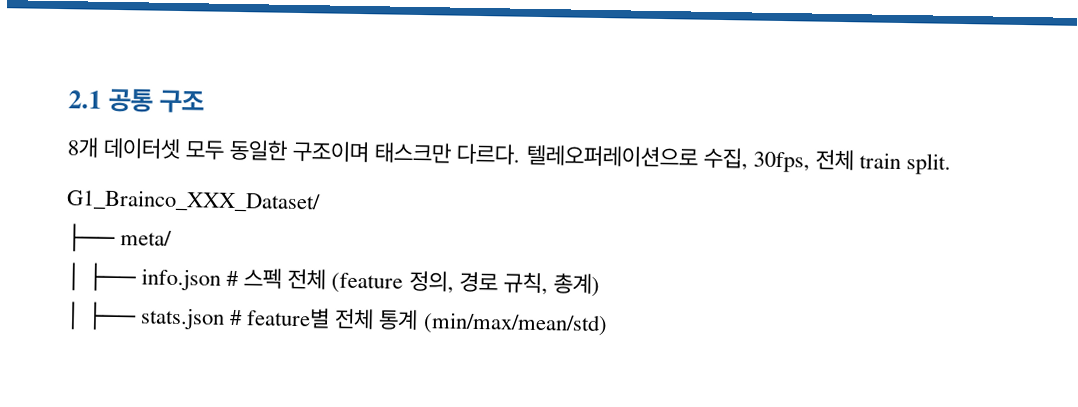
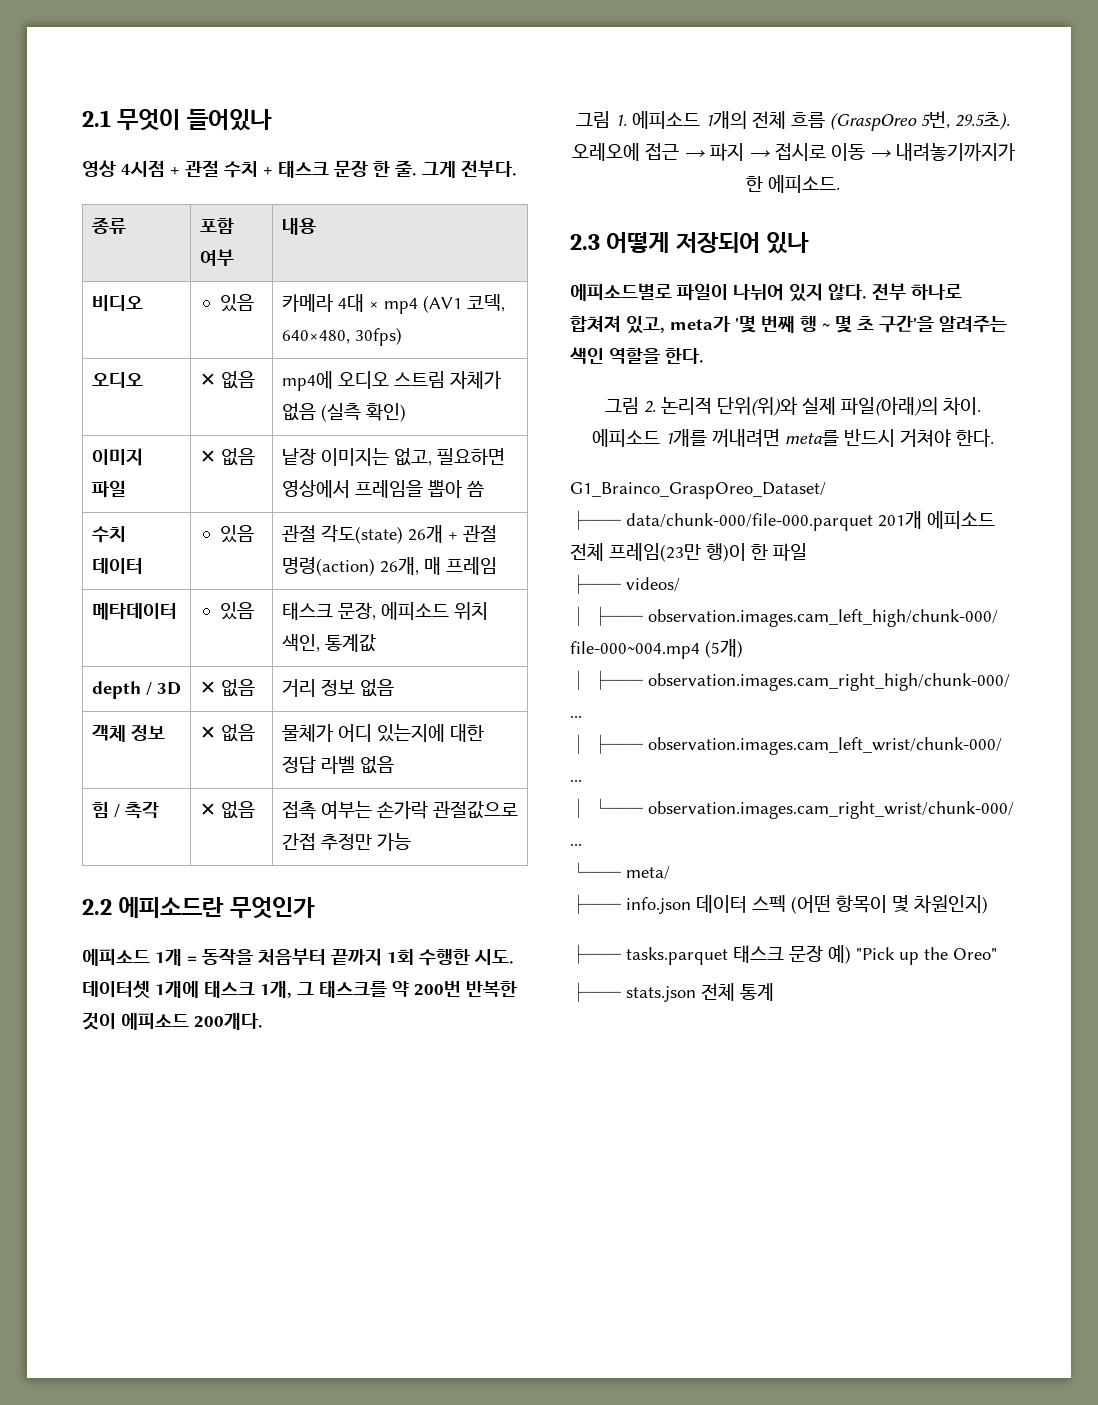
[108,87,205,114] [67,137,951,175] [66,189,321,213] [66,223,173,252] [65,262,600,298] [64,301,331,331] 공통 구조 // 8개 데이터셋 모두 동일한 구조이며 태스크만 다르다. 텔레오퍼레이션으로 수집, 30fps, 전체 train split. // G1_Brainco_XXX_Dataset/ // ├── meta/ // │ ├── info.json # 스펙 전체 (feature 정의, 경로 규칙, 총계) // │ ├── stats.json # feature별 -> [117,109,272,131] [82,160,517,178] [91,217,126,234] [199,218,234,234] [199,249,234,266] [281,218,316,235] [91,295,143,311] [220,294,255,312] [281,294,505,314] [281,327,402,346] [91,372,143,388] [199,371,255,389] [281,371,501,391] [281,403,406,422] [91,448,143,466] [91,480,126,498] [199,448,255,466] [281,448,505,466] [281,480,484,498] [91,526,126,543] [91,558,143,574] [220,525,255,543] [281,525,497,544] [281,557,497,576] [91,603,177,620] [220,602,255,620] [281,602,488,620] [281,634,376,652] [91,681,181,699] [199,679,255,697] [281,679,394,697] [91,724,165,742] [199,724,255,742] [281,724,484,742] [281,756,394,774] [91,801,159,819] [199,801,255,819] [281,801,518,819] [281,833,411,851] [82,897,315,918] [82,948,514,966] [82,980,517,998] [82,1012,263,1030] [576,111,1010,131] [571,143,1015,161] [746,175,840,193] [570,232,810,254] [570,283,962,301] [570,315,1007,333] [570,347,704,364] [605,397,981,416] [592,429,994,447] [570,482,826,499] [570,510,995,531] [570,543,807,562] [570,574,680,594] [570,606,998,627] [570,639,743,659] [570,670,1010,691] [570,715,582,718] [570,734,1002,755] [570,779,582,782] [570,798,1014,819] [570,843,582,846] [570,862,670,880] [570,894,988,914] [570,944,997,965] [570,982,696,1002] 무엇이 들어있나 // 영상 4시점 + 관절 수치 + 태스크 문장 한 줄. 그게 전부다. // 종류 | 포함 여부 | 내용 // 비디오 | 있음 | 카메라 4대 × mp4 (AV1 코덱, 640×480, 30fps) // 오디오 | ✕ 없음 | mp4에 오디오 스트림 자체가 없음 (실측 확인) // 이미지 파일 | ✕ 없음 | 낱장 이미지는 없고, 필요하면 영상에서 프레임을 뽑아 씀 // 수치 데이터 | 있음 | 관절 각도(state) 26개 + 관절 명령(action) 26개, 매 프레임 // 메타데이터 | 있음 | 태스크 문장, 에피소드 위치 색인, 통계값 // depth / 3D | ✕ 없음 | 거리 정보 없음 // 객체 정보 | ✕ 없음 | 물체가 어디 있는지에 대한 정답 라벨 없음 // 힘 / 촉각 | ✕ 없음 | 접촉 여부는 손가락 관절값으로 간접 추정만 가능 // 2.2 에피소드란 무엇인가 // 에피소드 1개 = 동작을 처음부터 끝까지 1회 수행한 시도. 데이터셋 1개에 태스크 1개, 그 태스크를 약 200번 반복한 것이 에피소드 200개다. // 그림 1. 에피소드 1개의 전체 흐름 (GraspOreo 5번, 29.5초). 오레오에 접근 → 파지 → 접시로 이동 → 내려놓기까지가 한 에피소드. // 2.3 어떻게 저장되어 있나 // 에피소드별로 파일이 나뉘어 있지 않다. 전부 하나로 합쳐져 있고, meta가 '몇 번째 행 ~ 몇 초 구간'을 알려주는 색인 역할을 한다. // 그림 2. 논리적 단위(위)와 실제 파일(아래)의 차이. 에피소드 1개를 꺼내려면 meta를 반드시 거쳐야 한다. // G1_Brainco_GraspOreo_Dataset/ // ├── data/chunk-000/file-000.parquet 201개 에피소드 전체 프레임(23만 행)이 한 파일 // ├── videos/ // │ ├── observation.images.cam_left_high/chunk-000/ file-000~004.mp4 (5개) // │ ├── observation.images.cam_right_high/chunk-000/ ... // │ ├── observation.images.cam_left_wrist/chunk-000/ ... // │ └── observation.images.cam_right_wrist/chunk-000/ ... // └── meta/ // ├── info.json 데이터 스펙 (어떤 항목이 몇 차원인지) // ├── tasks.parquet 태스크 문장 예) "Pick up the Oreo" // ├── stats.json
[422,312,608,337] (min/max/mean/std) -> (774, 992) none

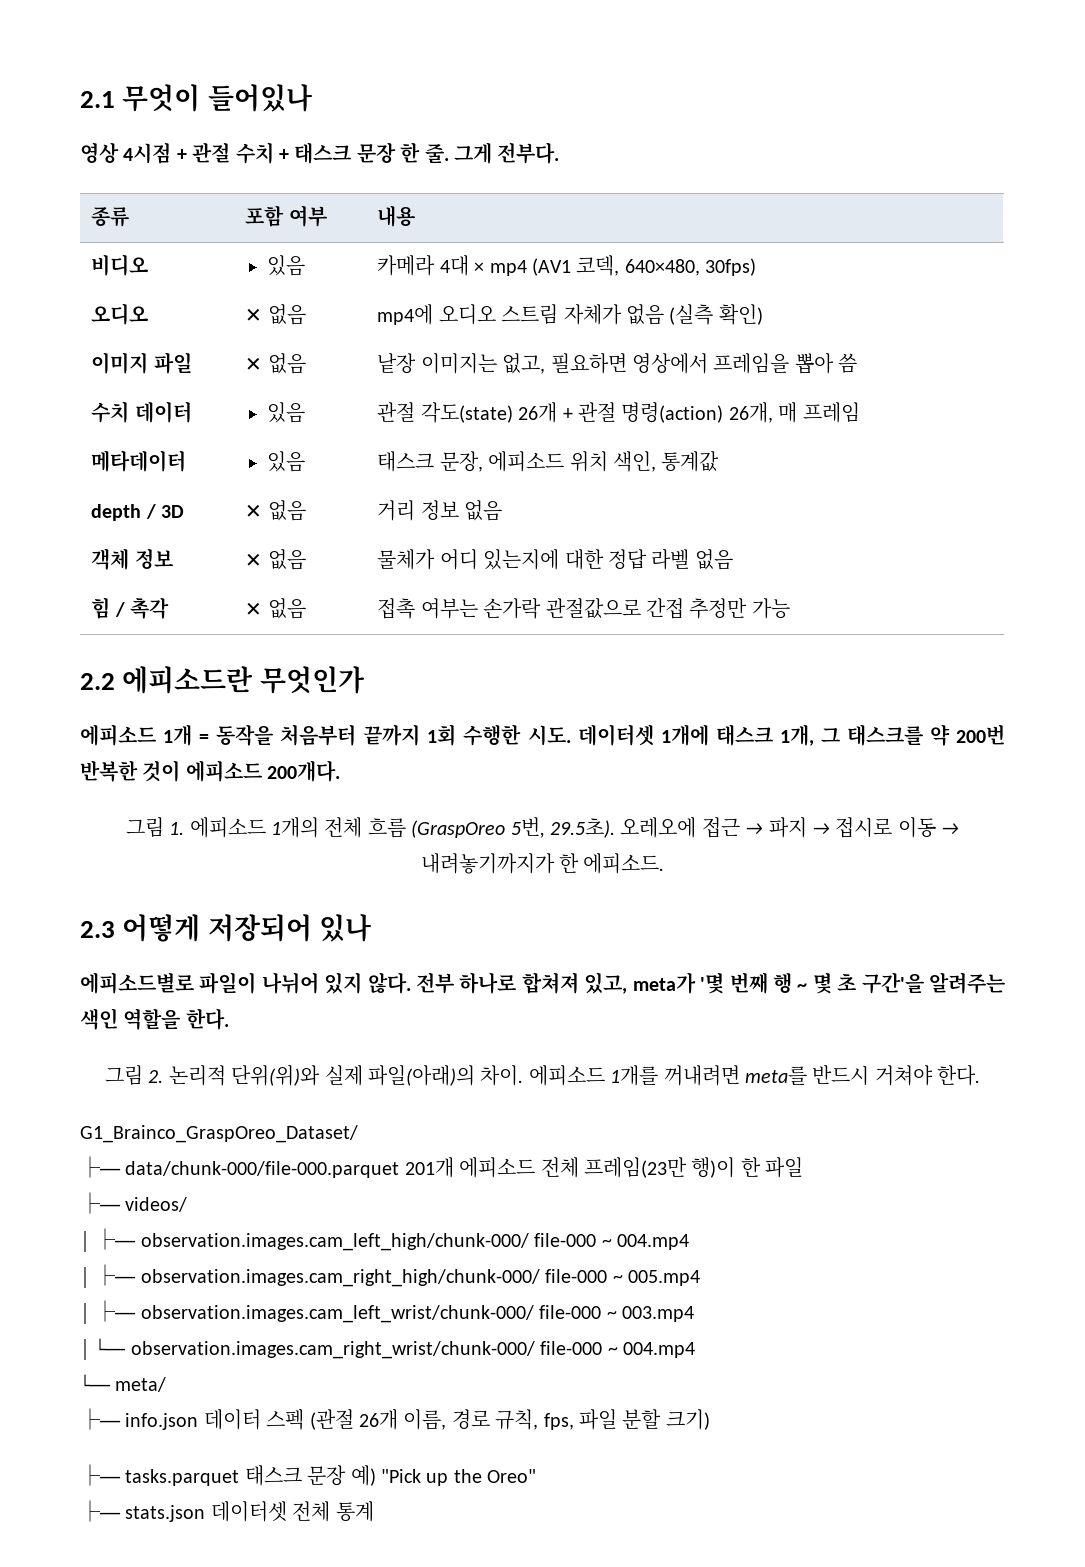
[570,639,743,659] file-000~004.mp4 (5개) -> [534,1233,689,1250] file-000 ~ 004.mp4
[570,715,582,718] ... -> [545,1269,700,1286] file-000 ~ 005.mp4
[570,779,582,782] ... -> [539,1305,694,1322] file-000 ~ 003.mp4
[570,843,582,846] ... -> [540,1341,695,1358] file-000 ~ 004.mp4
[791,895,988,914] (어떤 항목이 몇 차원인지) -> [309,1409,710,1430] (관절 26개 이름, 경로 규칙, fps, 파일 분할 크기)
(696, 994) none -> [210,1501,287,1522] 데이터셋

